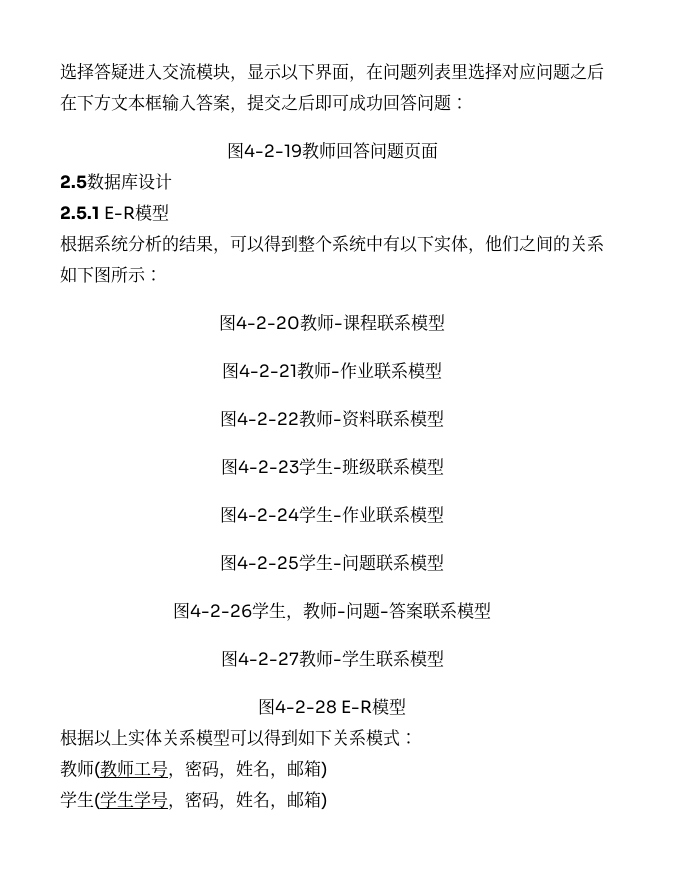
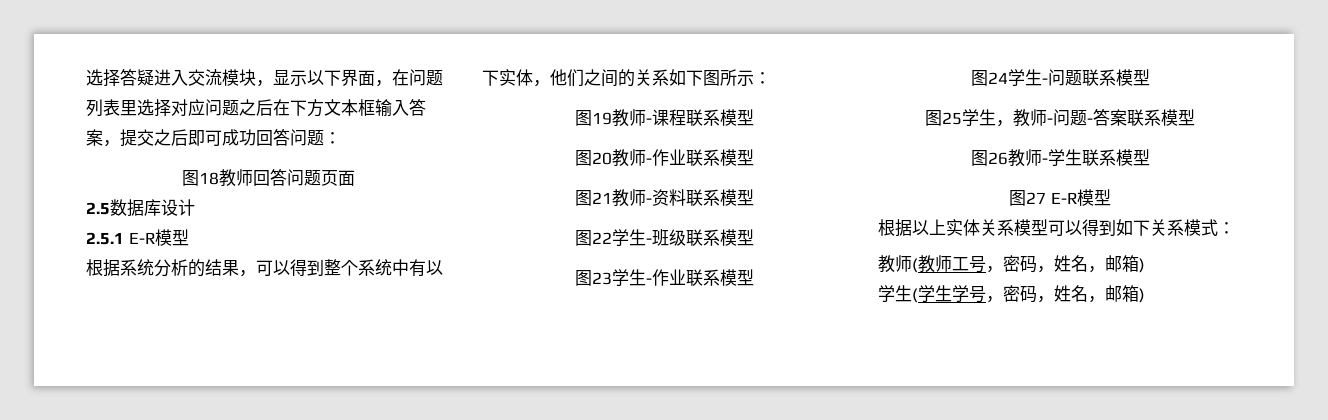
[243,144,302,158] 4-2-19 -> [198,172,219,185] 18
[236,316,300,330] 4-2-20 -> [591,112,612,125] 19
[239,364,297,377] 4-2-21 -> [591,152,612,165] 20
[237,412,299,425] 4-2-22 -> [591,192,612,204] 21
[237,460,299,474] 4-2-23 -> [591,232,612,244] 22
[237,508,299,521] 4-2-24 -> [591,272,612,285] 23
[237,556,299,570] 4-2-25 -> [987,72,1008,84] 24
[190,604,252,618] 4-2-26 -> [942,112,962,125] 25
[237,652,299,665] 4-2-27 -> [987,152,1008,165] 26
[274,700,337,714] 4-2-28 -> [1026,192,1047,204] 27

